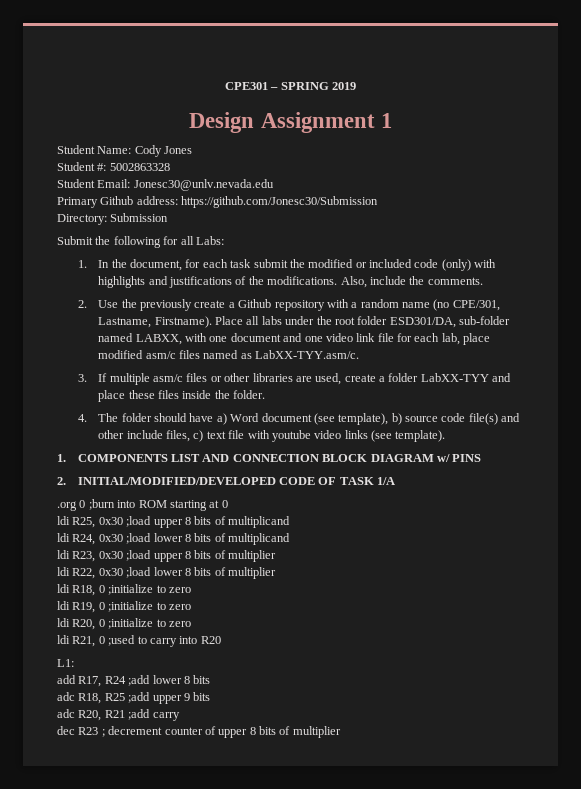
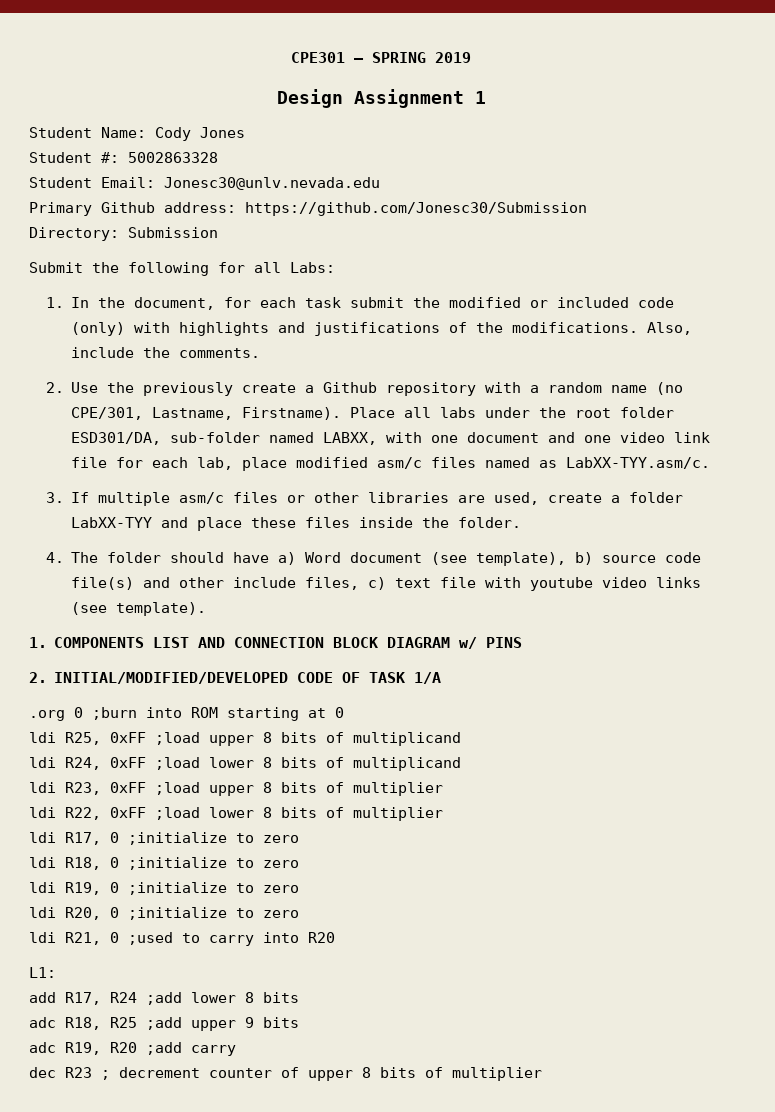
[98,517,123,525] 0x30 -> [110,732,146,743] 0xFF
[98,534,123,542] 0x30 -> [110,757,146,768] 0xFF
[98,551,123,559] 0x30 -> [110,782,146,793] 0xFF
[98,568,123,576] 0x30 -> [110,807,146,818] 0xFF
(276, 573) none -> [29,832,299,845] // ldi R17, 0 ;initialize to zero
[78,710,125,721] R20, R21 -> [65,1042,137,1055] R19, R20

